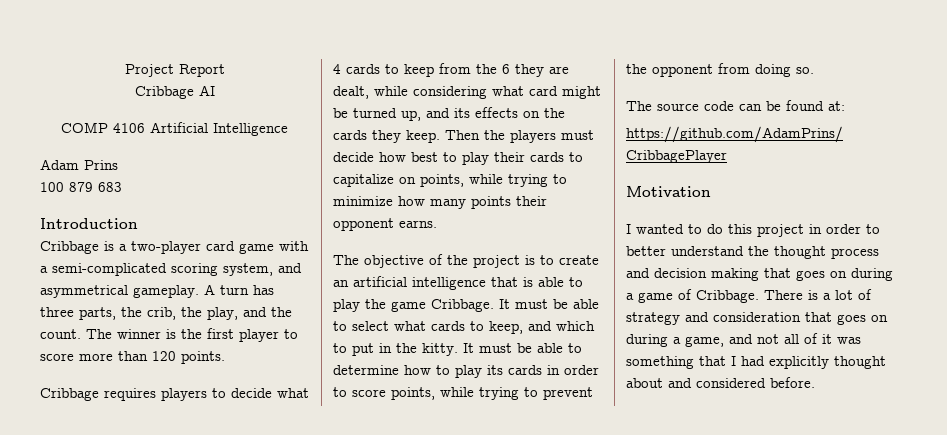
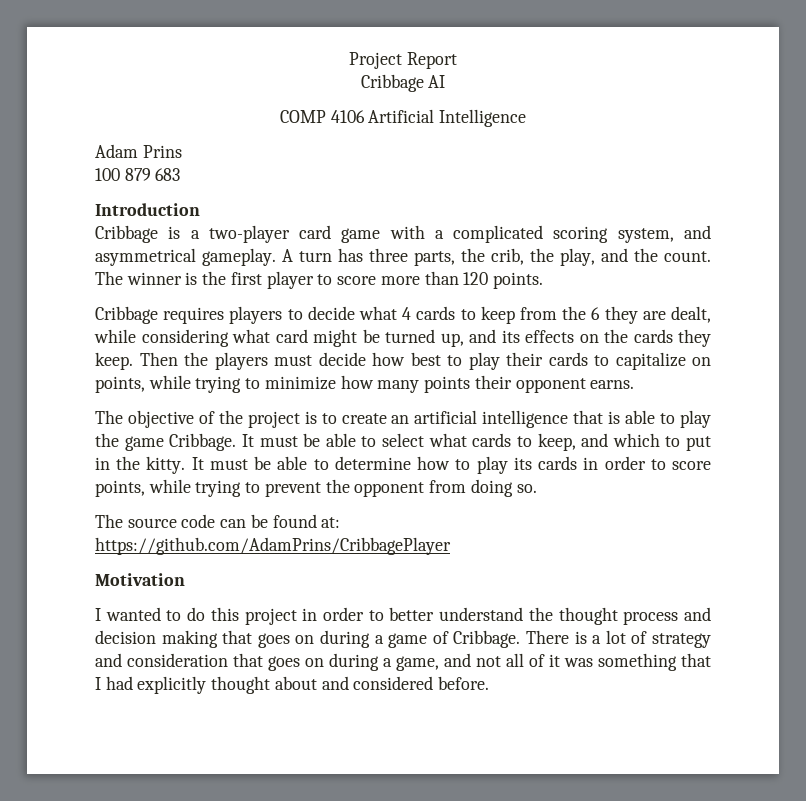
[52,263,167,276] semi-complicated -> [453,225,544,243] complicated

